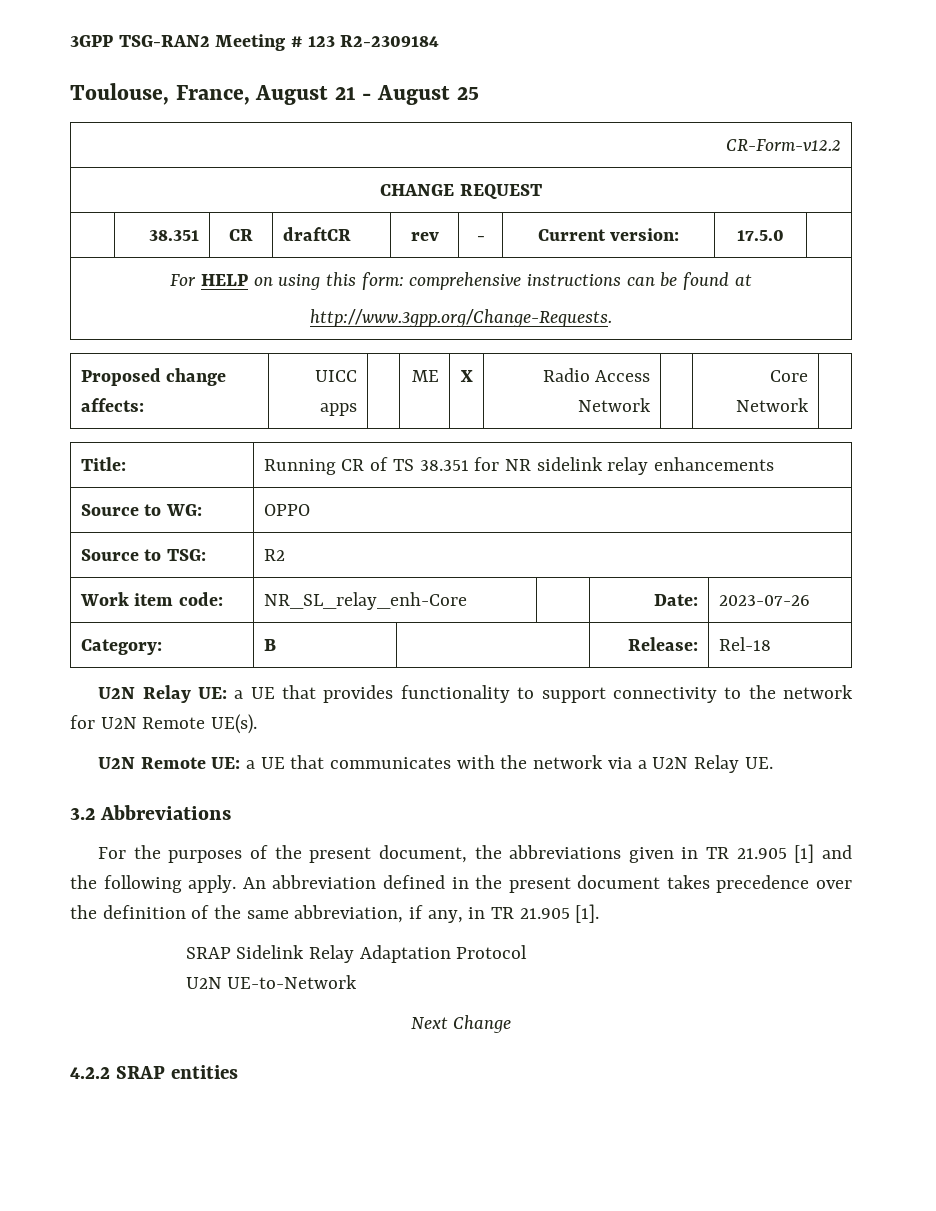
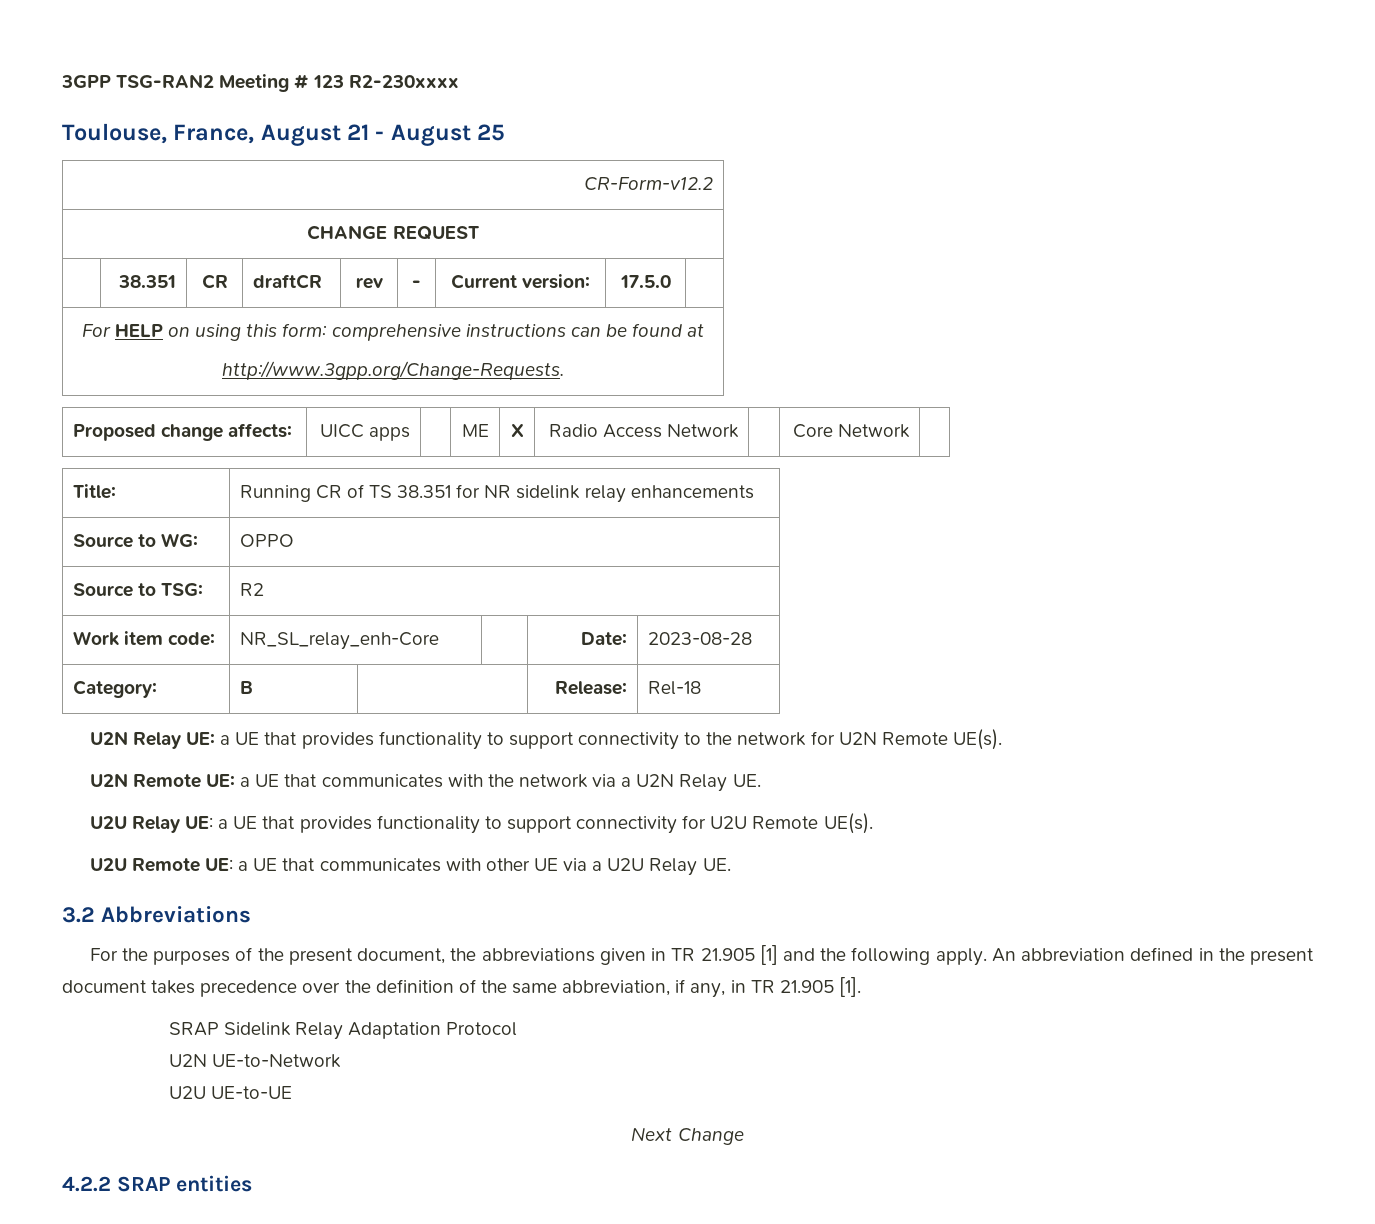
[340,35,440,47] R2-2309184 -> [348,75,459,88] R2-230xxxx
[718,595,810,606] 2023-07-26 -> [647,632,752,645] 2023-08-28
(773, 763) none -> [89,813,873,834] [89,858,731,876] // U2U Relay UE: a UE that provides functionality to support connectivity for U2U Remote UE(s). // U2U Remote UE: a UE that communicates with other UE via a U2U Relay UE.
(358, 982) none -> [168,1086,292,1099] // U2U UE-to-UE

